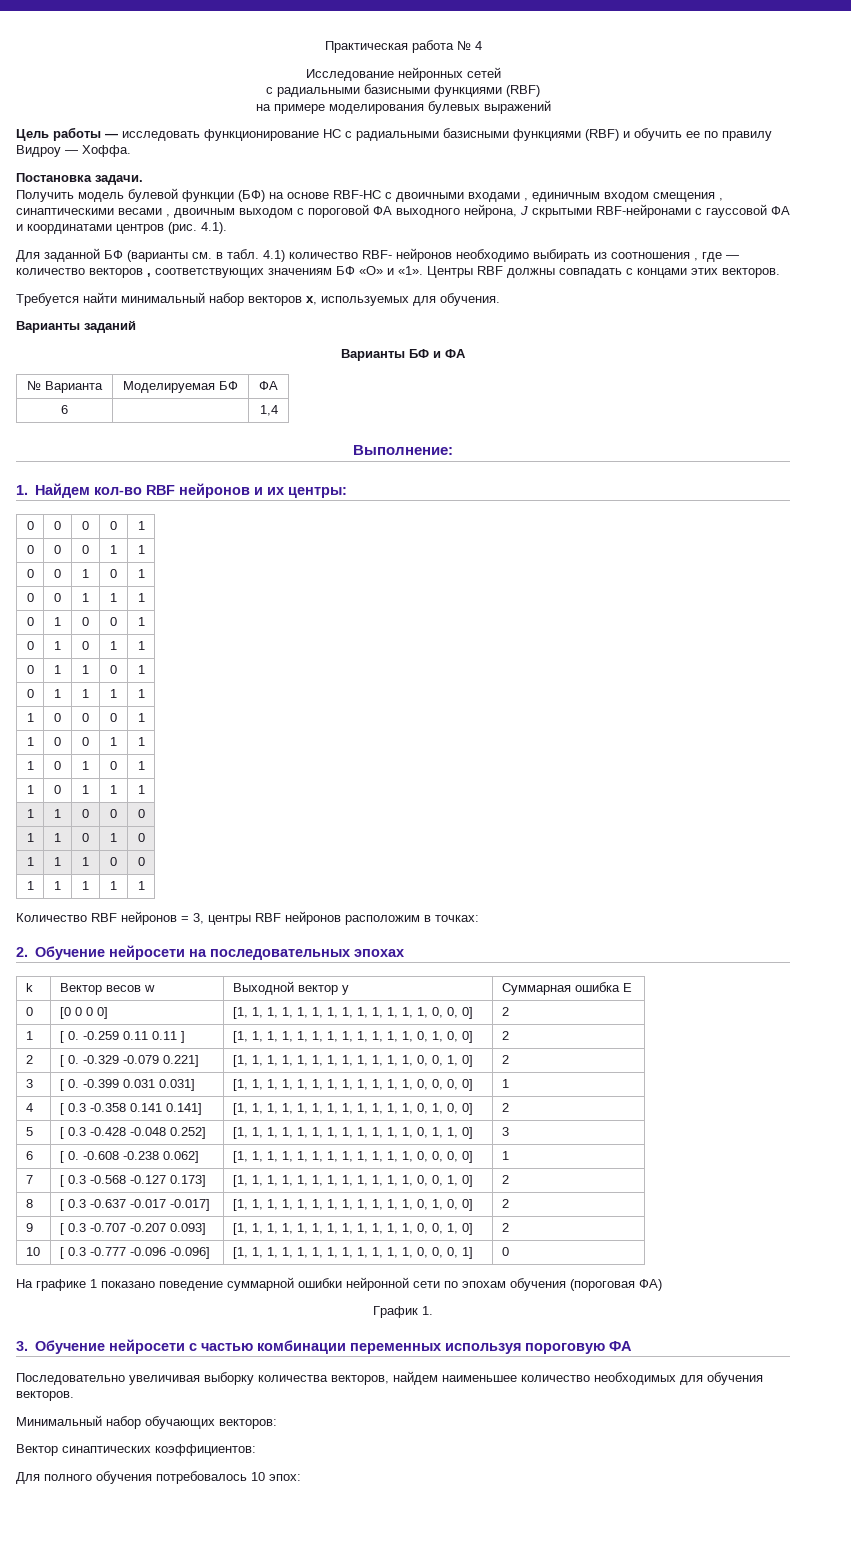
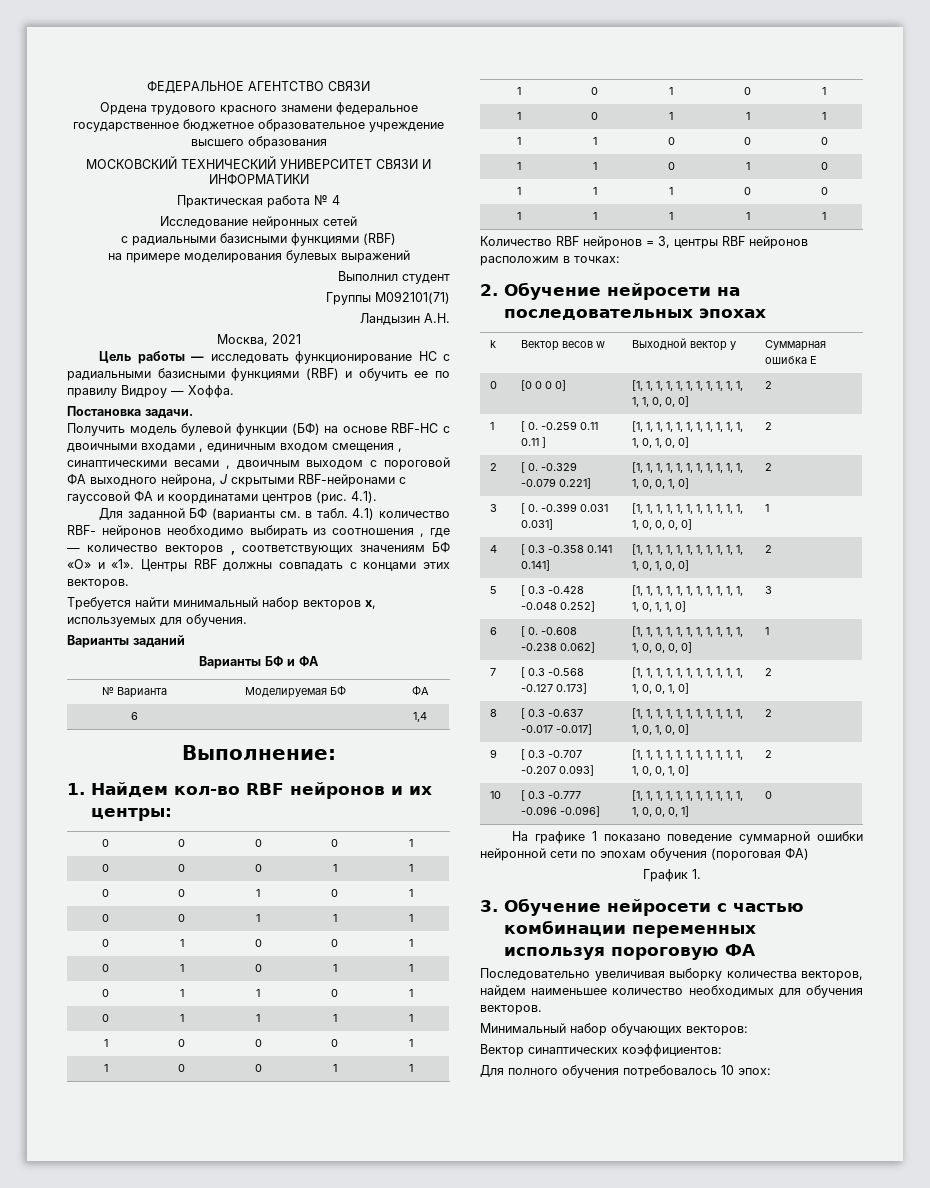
(324, 47) none -> [147,81,370,93] [99,102,418,115] [73,119,444,132] [190,136,327,149] [86,156,431,169] [208,174,309,185] ФЕДЕРАЛЬНОЕ АГЕНТСТВО СВЯЗИ // Ордена трудового красного знамени федеральное государственное бюджетное образовательное учреждение высшего образования // МОСКОВСКИЙ ТЕХНИЧЕСКИЙ УНИВЕРСИТЕТ СВЯЗИ И ИНФОРМАТИКИ //
(551, 107) none -> [338,271,450,284] [326,291,450,305] [360,313,450,325] [216,334,301,346] // Выполнил студент // Группы М092101(71) // Ландызин А.Н. // Москва, 2021

